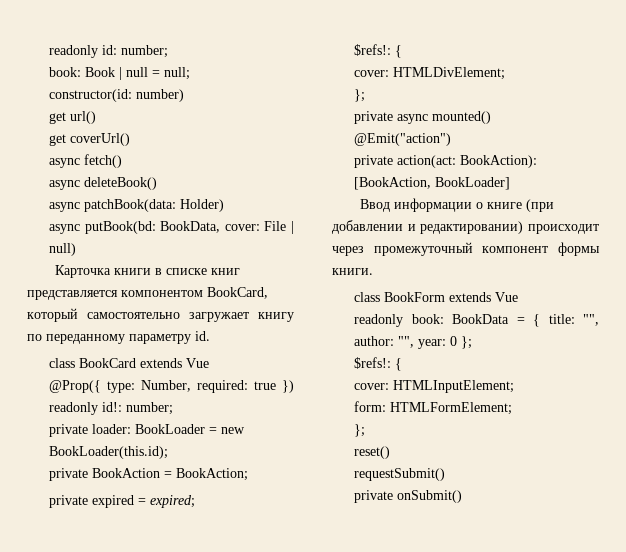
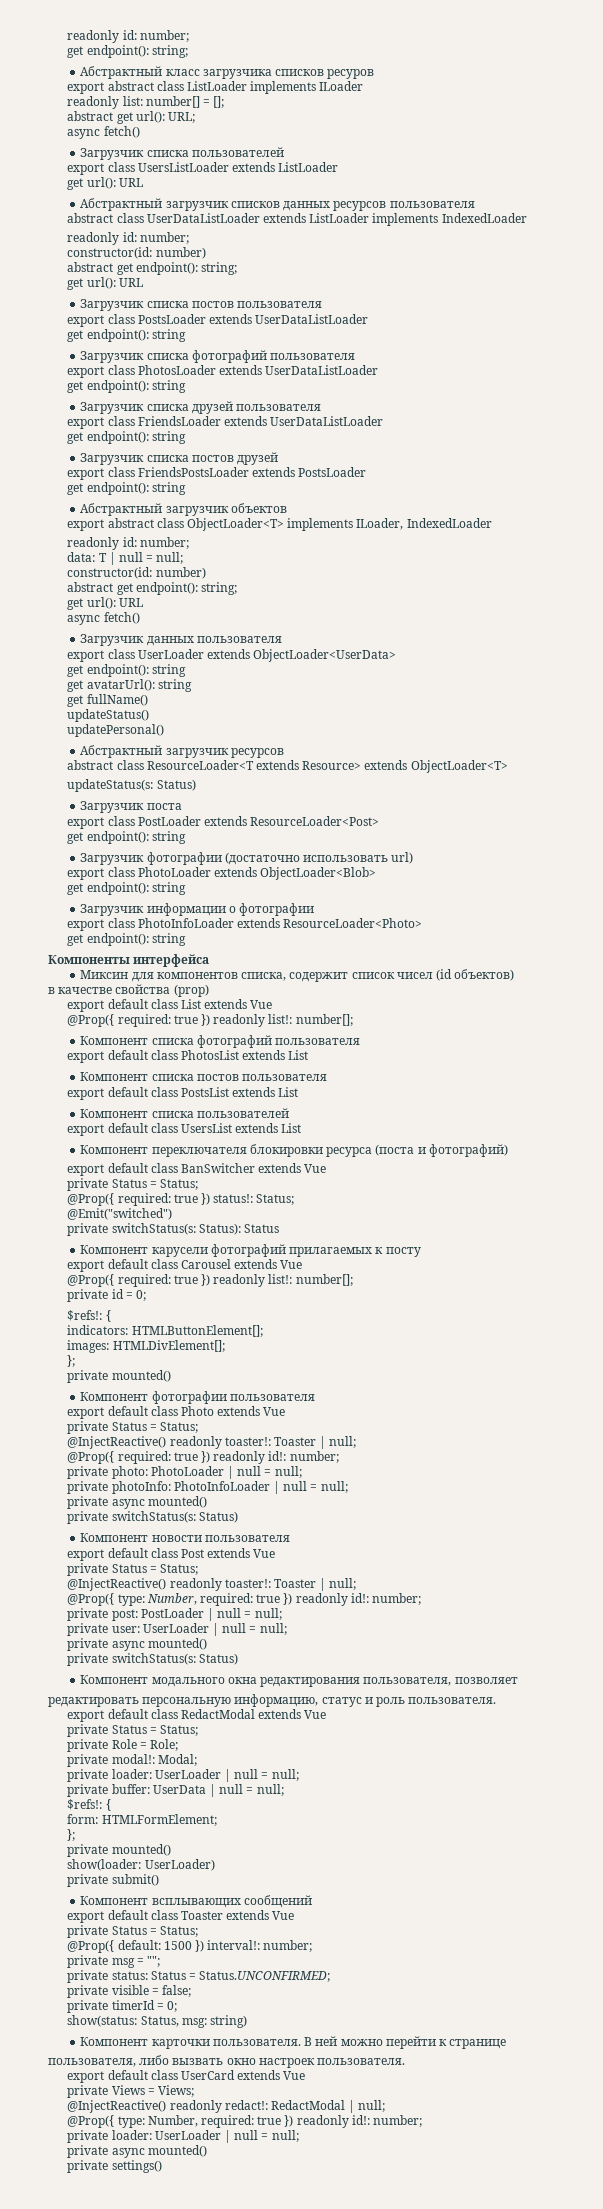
[49,45,169,58] [49,67,116,77] readonly id: number; // book: Book -> [67,30,189,43] [67,45,188,58] [80,66,375,79] [67,81,364,94] [67,96,225,109] [67,111,195,124] [67,126,140,139] [80,147,284,160] [67,162,339,175] [67,177,143,190] [80,198,475,211] [67,213,527,226] [67,232,189,245] [67,247,206,259] [67,262,237,275] [67,277,143,290] [80,299,323,311] [67,314,369,327] [67,329,186,342] [80,350,356,363] [67,365,379,378] [67,380,186,393] [80,401,322,414] [67,416,384,429] [67,431,186,444] [80,452,279,465] [67,467,367,480] [67,482,186,495] [80,503,287,516] [67,518,492,531] [67,537,189,550] [67,552,107,562] readonly id: number; // get endpoint(): string; // Абстрактный класс загрузчика списков ресуров // export abstract class ListLoader implements ILoader // readonly list: number[] = []; // abstract get url(): URL; // async fetch() // Загрузчик списка пользователей // export class UsersListLoader extends ListLoader // get url(): URL // Абстрактный загрузчик списков данных ресурсов пользователя // abstract class UserDataListLoader extends ListLoader implements IndexedLoader // readonly id: number; // constructor(id: number) // abstract get endpoint(): string; // get url(): URL // Загрузчик списка постов пользователя // export class PostsLoader extends UserDataListLoader // get endpoint(): string // Загрузчик списка фотографий пользователя // export class PhotosLoader extends UserDataListLoader // get endpoint(): string // Загрузчик списка друзей пользователя // export class FriendsLoader extends UserDataListLoader // get endpoint(): string // Загрузчик списка постов друзей // export class FriendsPostsLoader extends PostsLoader // get endpoint(): string // Абстрактный загрузчик объектов // export abstract class ObjectLoader<T> implements ILoader, IndexedLoader // readonly id: number; // data: T
[49,111,97,124] [49,133,131,146] [49,154,123,168] [49,177,158,190] [49,199,225,212] [49,221,294,234] [49,243,77,256] [55,265,241,278] [27,287,268,300] [27,308,294,322] [27,331,210,344] [49,358,210,368] get url() // get coverUrl() // async fetch() // async deleteBook() // async patchBook(data: Holder) // async putBook(bd: BookData, cover: File | null) // Карточка книги в списке книг представляется компонентом BookCard, который самостоятельно загружает книгу по переданному параметру id. // class BookCard extends Vue -> [67,582,237,595] [67,597,143,610] [67,612,140,625] [80,634,282,646] [67,649,397,662] [67,664,186,677] [67,679,192,692] [67,694,148,707] [67,709,150,722] [67,724,165,737] [80,745,284,758] [67,760,508,773] [67,779,196,792] [80,801,182,813] [67,816,380,829] [67,831,186,844] [80,852,414,865] [67,867,377,880] [67,882,186,895] [80,903,315,916] [67,918,423,931] [67,933,186,946] [48,954,210,967] [80,969,515,982] [48,984,209,997] [67,999,273,1012] [67,1014,353,1027] [80,1035,361,1048] [67,1050,309,1063] [80,1072,328,1081] [67,1087,299,1100] [80,1108,289,1118] [67,1123,302,1136] [80,1144,508,1157] [67,1163,327,1176] [67,1178,198,1191] [67,1193,295,1206] [67,1208,173,1220] [67,1223,279,1236] [80,1244,421,1257] [67,1259,303,1272] [67,1274,353,1287] [67,1289,146,1302] [67,1310,111,1322] [67,1325,263,1337] [67,1340,225,1353] [67,1355,76,1367] [67,1370,171,1383] [80,1391,315,1404] [67,1406,286,1419] [67,1421,198,1434] [67,1436,357,1449] [67,1451,339,1464] [67,1466,302,1479] [67,1481,348,1494] [67,1496,207,1509] [67,1511,238,1524] [80,1533,290,1542] [67,1548,276,1561] [67,1563,198,1576] [67,1578,357,1591] [67,1593,422,1606] [67,1608,282,1621] [67,1623,287,1636] [67,1638,207,1651] [67,1653,238,1666] [80,1675,518,1687] [48,1694,497,1707] [67,1709,327,1722] [67,1724,198,1737] [67,1739,178,1752] [67,1754,197,1767] [67,1769,299,1782] [67,1784,284,1797] [67,1799,111,1811] [67,1814,217,1826] [67,1829,76,1841] [67,1844,171,1857] [67,1859,215,1871] [67,1874,159,1887] [80,1895,312,1908] [67,1910,295,1923] [67,1925,198,1938] [67,1940,313,1953] [67,1955,160,1968] [67,1970,331,1983] [67,1985,191,1998] [67,2000,177,2013] [67,2015,247,2028] [80,2036,507,2049] [48,2055,406,2068] [67,2070,306,2083] [67,2085,194,2098] [67,2100,386,2113] abstract get endpoint(): string; // get url(): URL // async fetch() // Загрузчик данных пользователя // export class UserLoader extends ObjectLoader<UserData> // get endpoint(): string // get avatarUrl(): string // get fullName() // updateStatus() // updatePersonal() // Абстрактный загрузчик ресурсов // abstract class ResourceLoader<T extends Resource> extends ObjectLoader<T> // updateStatus(s: Status) // Загрузчик поста // export class PostLoader extends ResourceLoader<Post> // get endpoint(): string // Загрузчик фотографии (достаточно использовать url) // export class PhotoLoader extends ObjectLoader<Blob> // get endpoint(): string // Загрузчик информации о фотографии // export class PhotoInfoLoader extends ResourceLoader<Photo> // get endpoint(): string // Компоненты интерфейса // Миксин для компонентов списка, содержит список чисел (id объектов) // в качестве свойства (prop) // export default class List extends Vue // @Prop({ required: true }) readonly list!: number[]; // Компонент списка фотографий пользователя // export default class PhotosList extends List // Компонент списка постов пользователя // export default class PostsList extends List // Компонент списка пользователей // export default class UsersList extends List // Компонент переключателя блокировки ресурса (поста и фотографий) // export default class BanSwitcher extends Vue // private Status = Status; // @Prop({ required: true }) status!: Status; // @Emit("switched") // private switchStatus(s: Status): Status // Компонент карусели фотографий прилагаемых к посту // export default class Carousel extends Vue // @Prop({ required: true }) readonly list!: number[]; // private id = 0; // $refs!: { // indicators: HTMLButtonElement[]; // images: HTMLDivElement[]; // }; // private mounted() // Компонент фотографии пользователя // export default class Photo extends Vue // private Status = Status; // @InjectReactive() readonly toaster!: Toaster | null; // @Prop({ required: true }) readonly id!: number; // private photo: PhotoLoader | null = null; // private photoInfo: PhotoInfoLoader | null = null; // private async mounted() // private switchStatus(s: Status) // Компонент новости пользователя // export default class Post extends Vue // private Status = Status; // @InjectReactive() readonly toaster!: Toaster | null; // @Prop({ type: Number, required: true }) readonly id!: number; // private post: PostLoader | null = null; // private user: UserLoader | null = null; // private async mounted() // private switchStatus(s: Status) // Компонент модального окна редактирования пользователя, позволяет // редактировать персональную информацию, статус и роль пользователя. // export default class RedactModal extends Vue // private Status = Status; // private Role = Role; // private modal!: Modal; // private loader: UserLoader | null = null; // private buffer: UserData | null = null; // $refs!: { // form: HTMLFormElement; // }; // private mounted() // show(loader: UserLoader) // private submit() // Компонент всплывающих сообщений // export default class Toaster extends Vue // private Status = Status; // @Prop({ default: 1500 }) interval!: number; // private msg = ""; // private status: Status = Status.UNCONFIRMED; // private visible = false; // private timerId = 0; // show(status: Status, msg: string) // Компонент карточки пользователя. В ней можно перейти к странице // пользователя, либо вызвать окно настроек пользователя. // export default class UserCard extends Vue // private Views = Views; // @InjectReactive() readonly redact!: RedactModal | null;
[135,424,246,434] [49,446,169,459] [49,468,249,481] [49,495,196,508] [354,44,403,58] [354,67,506,80] [354,89,366,102] [354,111,492,124] [354,133,452,146] [354,155,538,168] [354,177,511,190] [360,198,555,212] [332,220,599,234] [332,242,600,256] [332,268,373,275] [354,292,519,302] [354,314,599,327] [354,336,473,349] [354,357,403,371] [354,380,515,393] [354,401,513,415] [354,424,366,437] [354,446,391,459] [354,468,446,481] [354,490,463,503] BookLoader = new BookLoader(this.id); // private BookAction = BookAction; // private expired = expired; // $refs!: { // cover: HTMLDivElement; // }; // private async mounted() // @Emit("action") // private action(act: BookAction): [BookAction, BookLoader] // Ввод информации о книге (при добавлении и редактировании) происходит через промежуточный компонент формы книги. // class BookForm extends Vue // readonly book: BookData = { title: "", author: "", year: 0 }; // $refs!: { // cover: HTMLInputElement; // form: HTMLFormElement; // }; // reset() // requestSubmit() // private onSubmit() -> [154,2130,299,2143] [67,2145,207,2158] [67,2160,162,2173] UserLoader | null = null; // private async mounted() // private settings()

